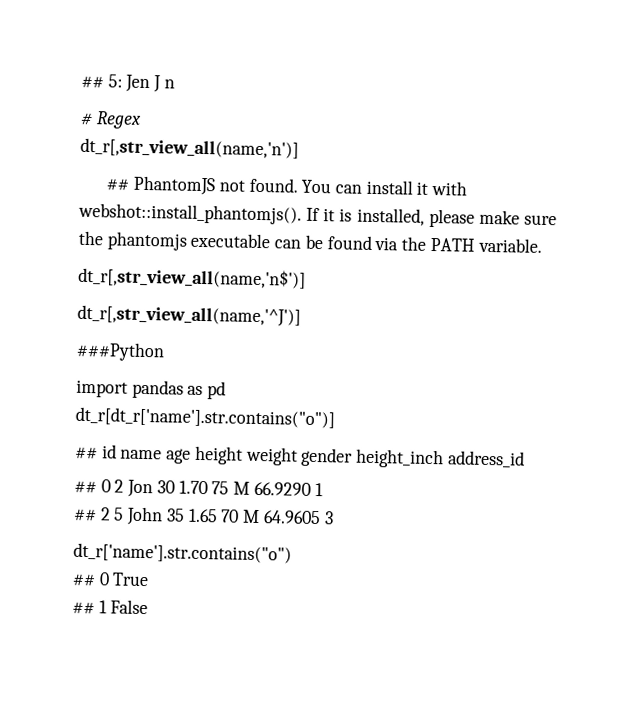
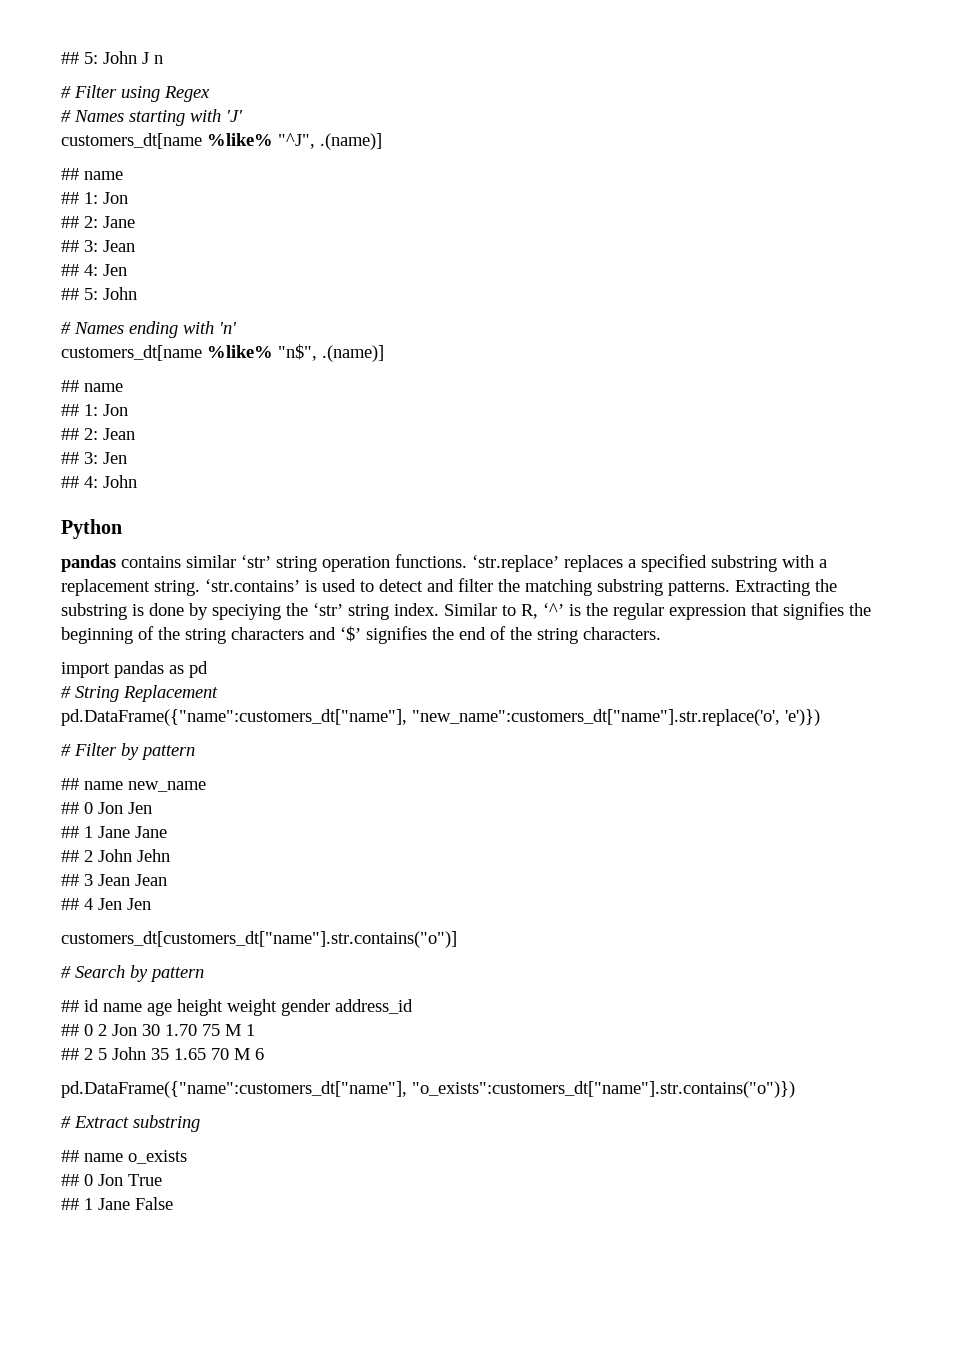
[81,74,151,93] ## 5: Jen -> [61,51,137,64] ## 5: John
(93, 119) none -> [74,85,160,102] Filter using
[80,137,299,159] [106,175,468,196] [78,202,558,228] [78,230,542,253] [78,266,306,289] [77,304,301,327] [76,341,165,362] [76,379,227,400] [75,406,335,429] dt_r[,str_view_all(name,'n')] // ## PhantomJS not found. You can install it with webshot::install_phantomjs(). If it is installed, please make sure the phantomjs executable can be found via the PATH variable. // dt_r[,str_view_all(name,'n$')] // dt_r[,str_view_all(name,'^J')] // ###Python // import pandas as pd // dt_r[dt_r['name'].str.contains("o")] -> [61,109,243,126] [61,133,382,150] [61,168,123,180] [61,192,128,204] [61,216,135,228] [61,240,135,252] [61,264,127,276] [61,287,137,300] [61,321,237,338] [61,344,384,362] [61,380,123,392] [61,404,128,416] [61,428,135,440] [61,452,127,464] [61,475,137,488] [61,519,122,539] [61,554,827,572] [61,578,837,596] [61,602,871,620] [61,626,661,644] [61,661,208,678] [61,685,218,702] [61,709,820,726] [61,743,195,760] [61,778,206,792] [61,802,152,814] [61,826,167,838] [61,849,170,862] [61,874,167,886] [61,898,151,910] [61,931,457,948] [61,965,204,982] # Names starting with 'J' // customers_dt[name %like% "^J", .(name)] // ## name // ## 1: Jon // ## 2: Jane // ## 3: Jean // ## 4: Jen // ## 5: John // # Names ending with 'n' // customers_dt[name %like% "n$", .(name)] // ## name // ## 1: Jon // ## 2: Jean // ## 3: Jen // ## 4: John // Python // pandas contains similar ‘str’ string operation functions. ‘str.replace’ replaces a specified substring with a replacement string. ‘str.contains’ is used to detect and filter the matching substring patterns. Extracting the substring is done by speciying the ‘str’ string index. Similar to R, ‘^’ is the regular expression that signifies the beginning of the string characters and ‘$’ signifies the end of the string characters. // import pandas as pd // # String Replacement // pd.DataFrame({"name":customers_dt["name"], "new_name":customers_dt["name"].str.replace('o', 'e')}) // # Filter by pattern // ## name new_name // ## 0 Jon Jen // ## 1 Jane Jane // ## 2 John Jehn // ## 3 Jean Jean // ## 4 Jen Jen // customers_dt[customers_dt["name"].str.contains("o")] // # Search by pattern
[355,448,445,469] height_inch -> (330, 1007) none
[253,481,311,496] 66.9290 -> (241, 1030) none
[262,510,334,525] [73,542,292,564] [72,572,110,587] 64.9605 3 // dt_r['name'].str.contains("o") // ## 0 -> [255,1048,264,1060] [61,1081,795,1098] [61,1115,200,1132] [61,1150,187,1164] [61,1174,123,1186] 6 // pd.DataFrame({"name":customers_dt["name"], "o_exists":customers_dt["name"].str.contains("o")}) // # Extract substring // ## name o_exists // ## 0 Jon
(107, 607) none -> [98,1198,130,1210] Jane

